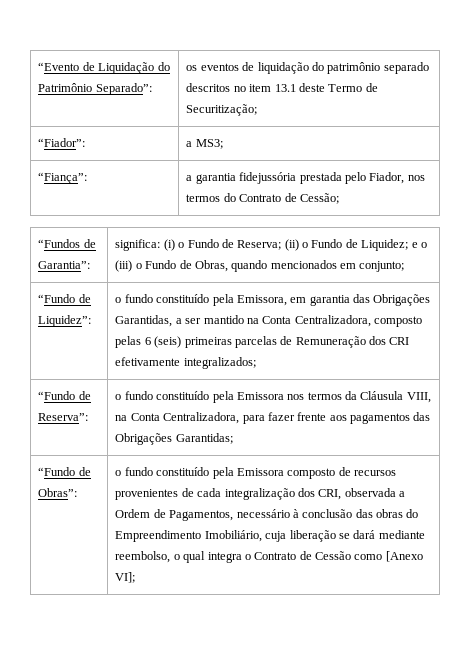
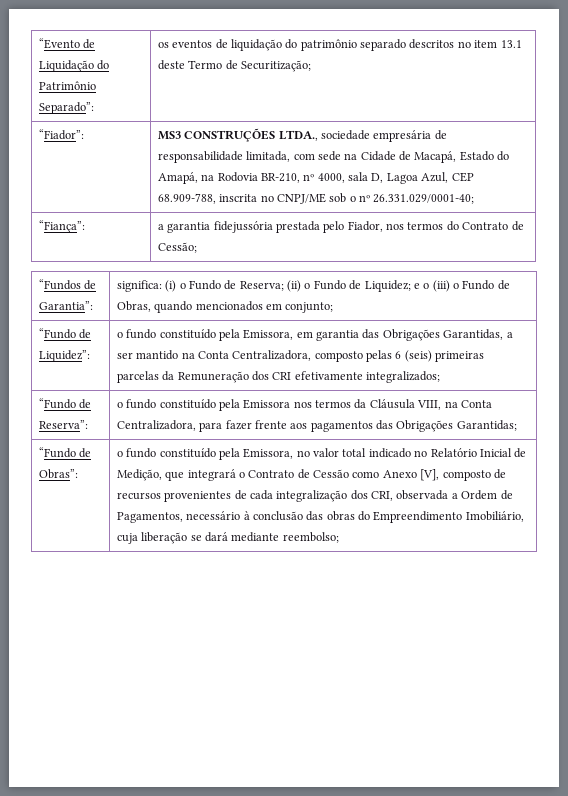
[186,139,223,149] a MS3; -> [157,128,447,142] [157,151,510,163] [157,172,474,184] [157,193,475,204] MS3 CONSTRUÇÕES LTDA., sociedade empresária de responsabilidade limitada, com sede na Cidade de Macapá, Estado do Amapá, na Rodovia BR-210, nº 4000, sala D, Lagoa Azul, CEP 68.909-788, inscrita no CNPJ/ME sob o nº 26.331.029/0001-40;
[280,336,293,345] de -> [162,371,175,381] da
[236,468,284,476] Emissora -> [243,448,527,459] [116,469,440,481] Emissora, no valor total indicado no Relatório Inicial de Medição, que integrará o Contrato de Cessão como Anexo [V],
[115,551,423,563] [115,572,136,583] reembolso, o qual integra o Contrato de Cessão como [Anexo VI]; -> [282,532,339,543] reembolso;

